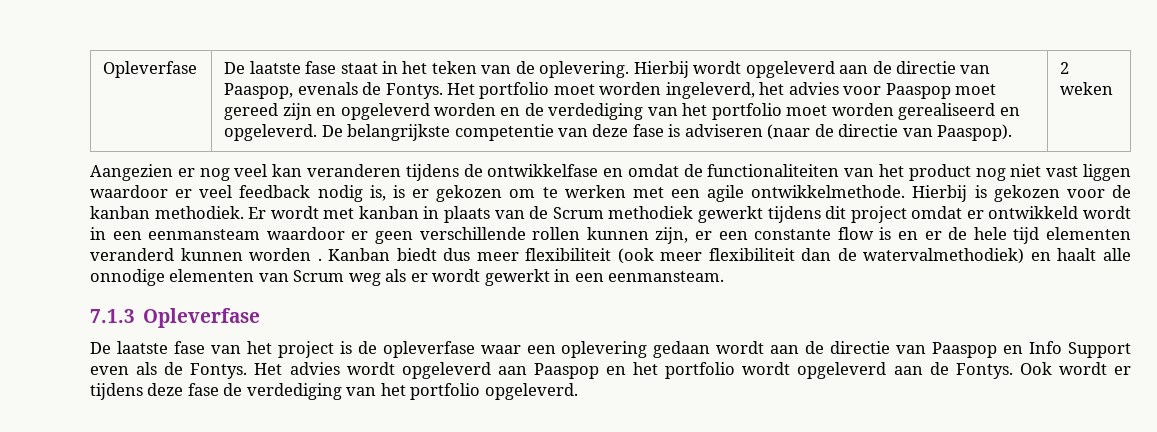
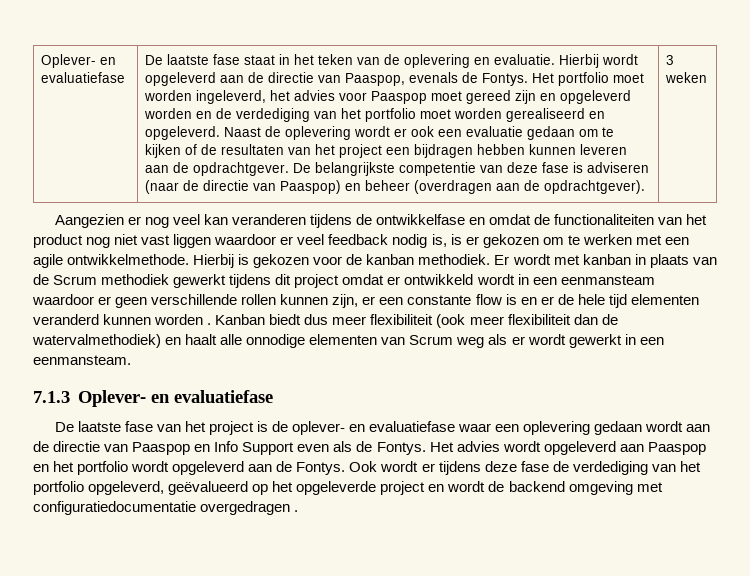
[103,61,198,78] Opleverfase -> [40,54,116,68] [40,72,125,83] Oplever- en evaluatiefase
[539,61,630,78] oplevering. -> [403,54,555,68] oplevering en evaluatie.
(318, 132) none -> [223,126,614,140] [144,144,627,158] [144,162,289,176] Naast de oplevering wordt er ook een evaluatie gedaan om te kijken of de resultaten van het project een bijdragen hebben kunnen leveren aan de opdrachtgever.
[937,124,1013,141] [1060,62,1070,74] Paaspop). | 2 -> [279,180,645,194] [665,55,674,65] Paaspop) en beheer (overdragen aan de opdrachtgever). | 3
[143,308,261,328] Opleverfase -> [77,390,273,407] Oplever- en evaluatiefase
[382,341,475,358] opleverfase -> [292,421,456,435] oplever- en evaluatiefase
[484,383,578,400] opgeleverd. -> [88,481,663,495] [33,501,299,515] opgeleverd, geëvalueerd op het opgeleverde project en wordt de backend omgeving met configuratiedocumentatie overgedragen .

